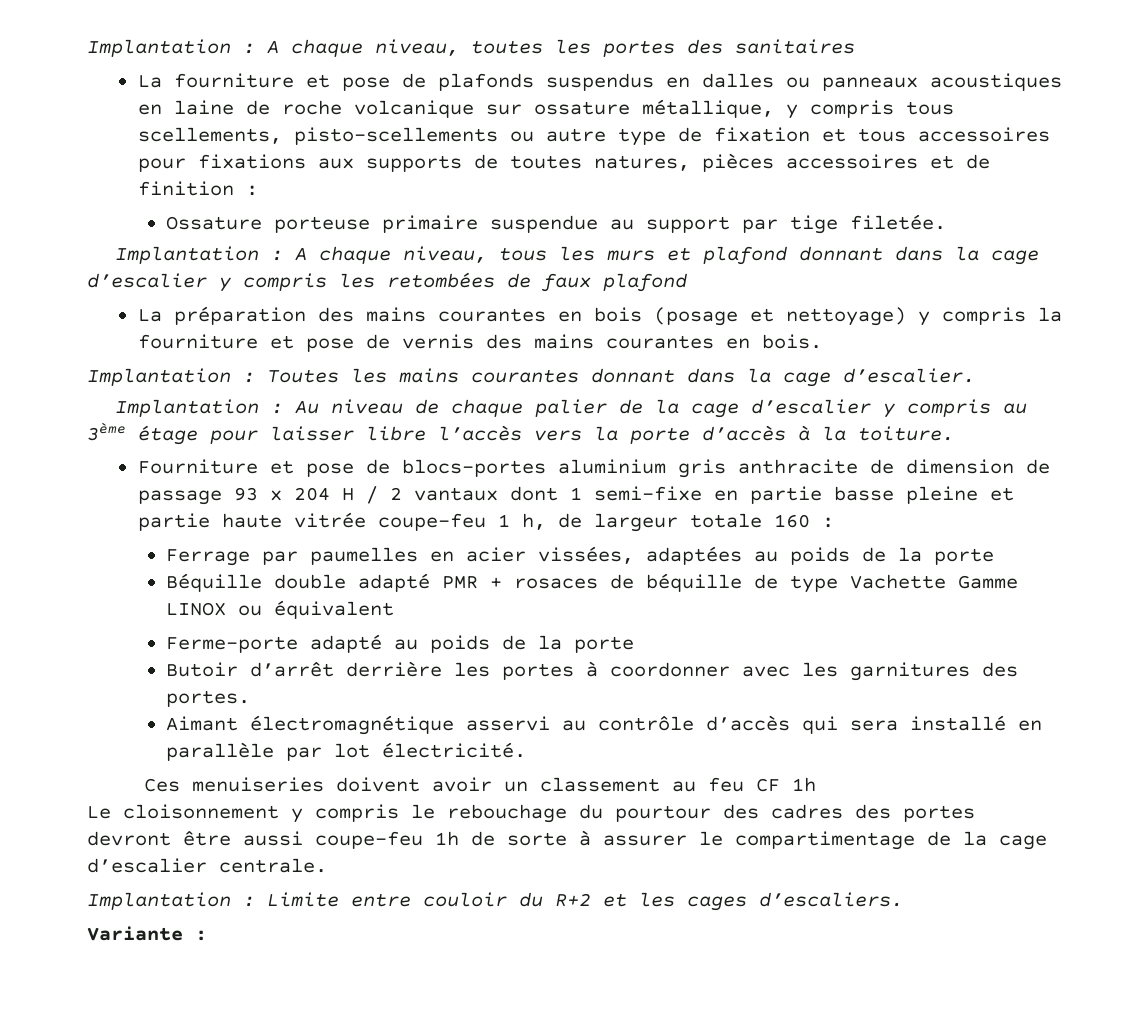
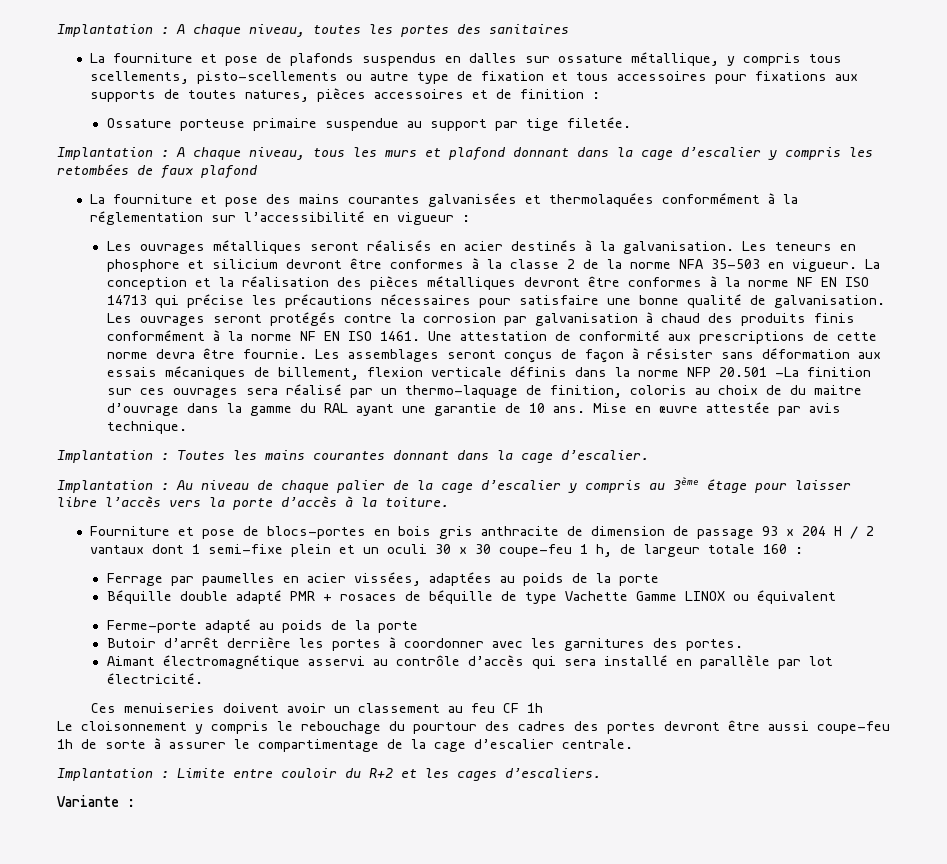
[785,73,1062,91] [137,100,474,118] ou panneaux acoustiques en laine de roche volcanique -> (517, 58) none
[173,306,1062,326] [137,334,822,352] préparation des mains courantes en bois (posage et nettoyage) y compris la fourniture et pose de vernis des mains courantes en bois. -> [112,193,798,207] [89,211,470,225] [106,240,856,254] [106,258,880,272] [106,276,869,290] [106,294,885,308] [106,312,855,326] [106,330,877,344] [106,348,881,363] [106,366,871,380] [106,384,862,398] [106,402,841,416] [106,421,187,434] fourniture et pose des mains courantes galvanisées et thermolaquées conformément à la réglementation sur l’accessibilité en vigueur : // Les ouvrages métalliques seront réalisés en acier destinés à la galvanisation. Les teneurs en phosphore et silicium devront être conformes à la classe 2 de la norme NFA 35-503 en vigueur. La conception et la réalisation des pièces métalliques devront être conformes à la norme NF EN ISO 14713 qui précise les précautions nécessaires pour satisfaire une bonne qualité de galvanisation. Les ouvrages seront protégés contre la corrosion par galvanisation à chaud des produits finis conformément à la norme NF EN ISO 1461. Une attestation de conformité aux prescriptions de cette norme devra être fournie. Les assemblages seront conçus de façon à résister sans déformation aux essais mécaniques de billement, flexion verticale définis dans la norme NFP 20.501 -La finition sur ces ouvrages sera réalisé par un thermo-laquage de finition, coloris au choix de du maitre d’ouvrage dans la gamme du RAL ayant une garantie de 10 ans. Mise en œuvre attestée par avis technique.
[557,459,666,474] aluminium -> [373,526,431,536] en bois
[713,486,1014,504] [137,512,366,531] en partie basse pleine et partie haute vitrée -> [290,544,491,557] plein et un oculi 30 x 30

